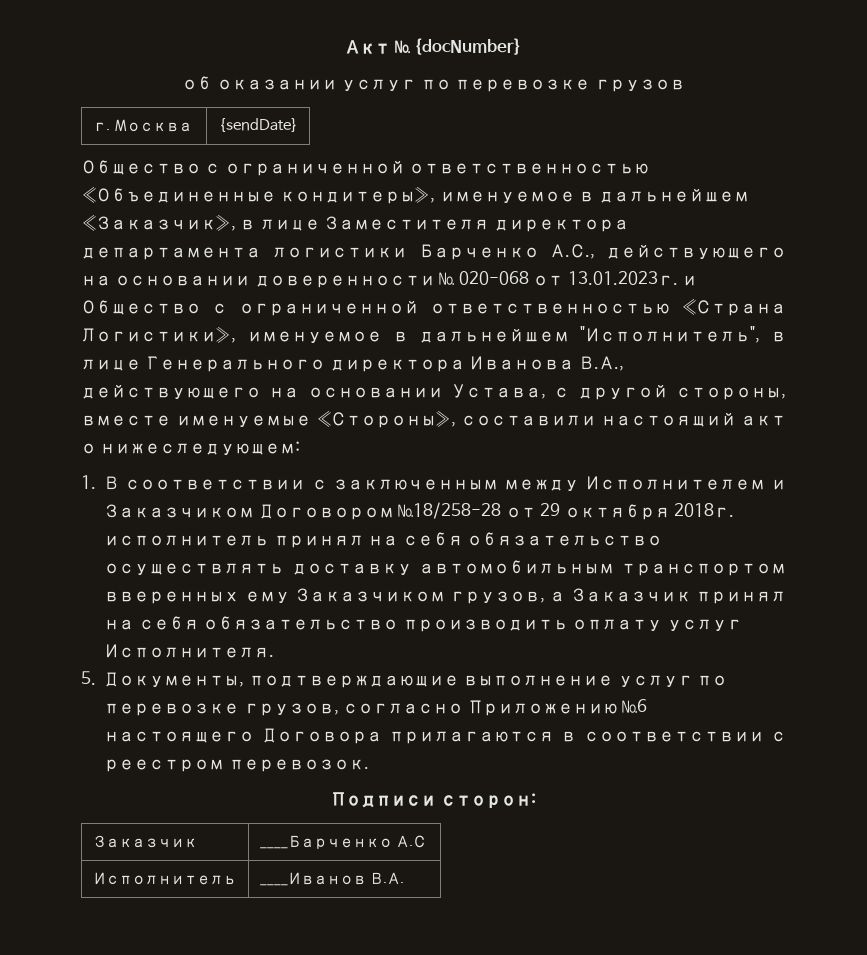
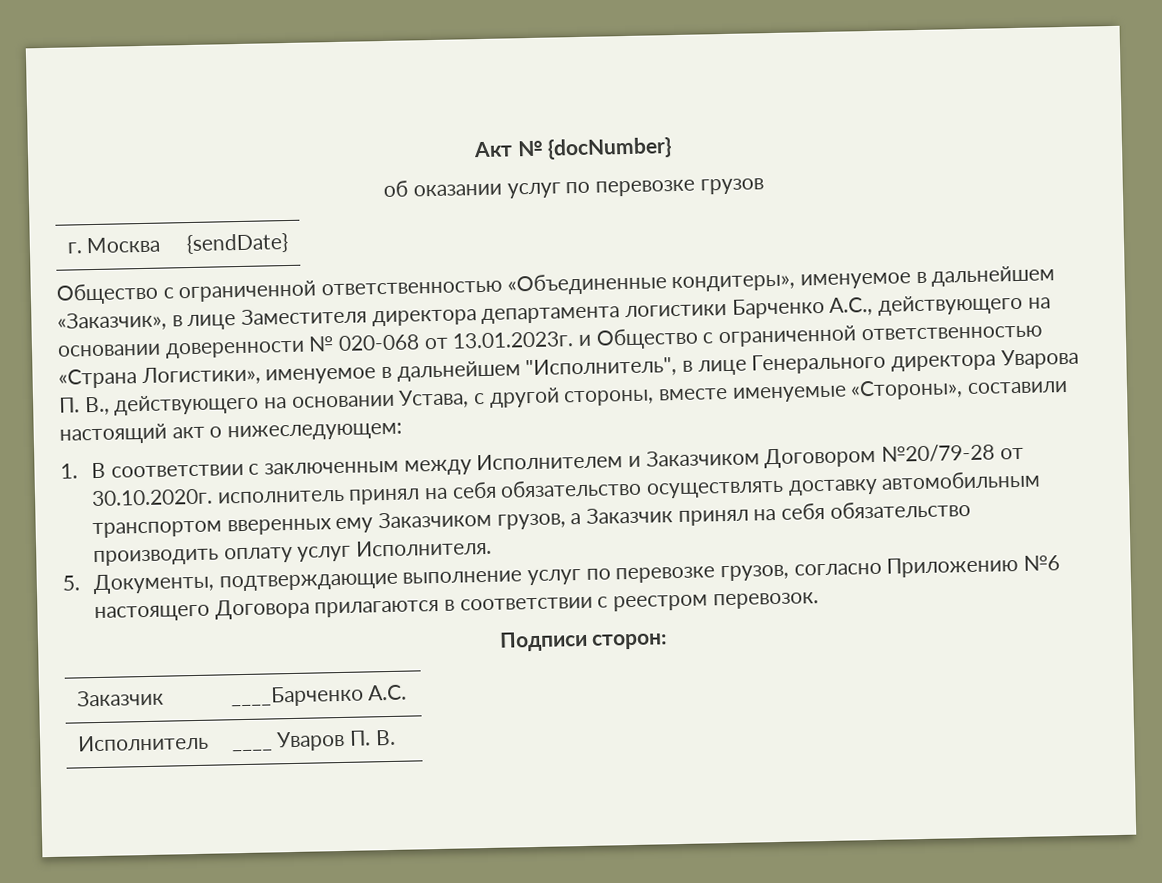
[469,356,624,371] Иванова В.А., -> [1000,348,1079,370] [58,396,110,416] Уварова П. В.,
[398,502,734,520] №18/258-28 от 29 октября 2018г. -> [881,443,1024,463] [91,488,214,507] №20/79-28 от 30.10.2020г.
[395,835,426,848] А.С -> [367,684,408,701] А.С.
[259,872,404,886] ____Иванов В.А. -> [231,729,396,752] ____ Уваров П. В.

